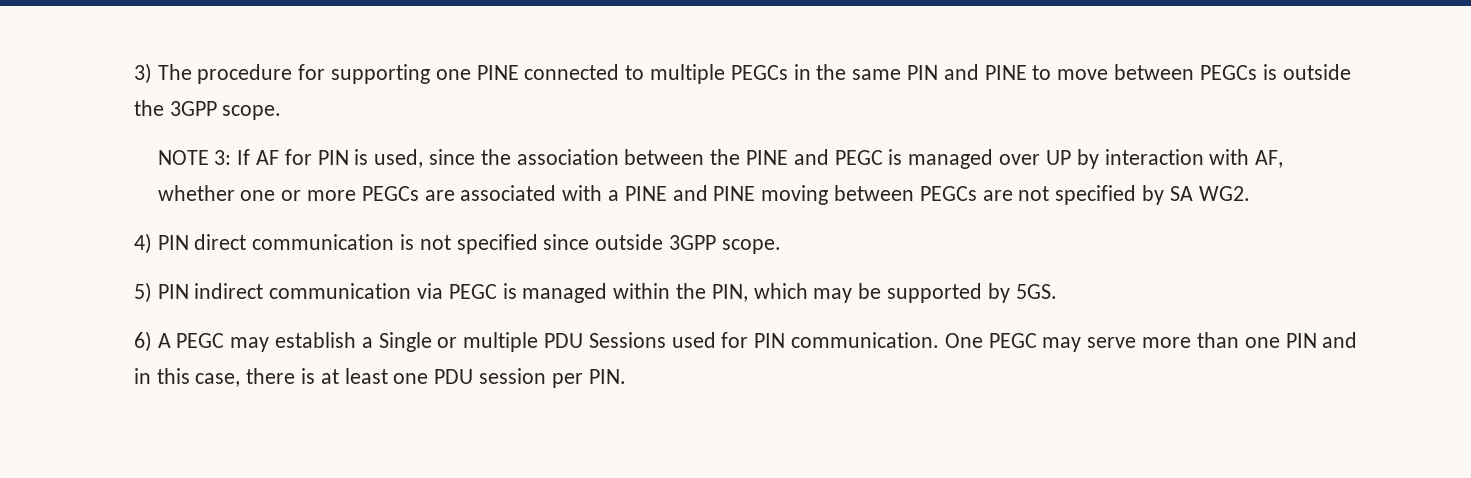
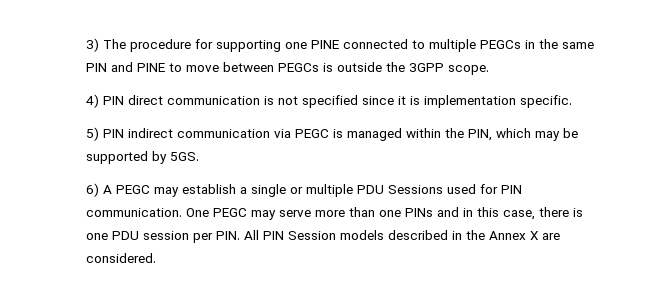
[157,149,1284,169] [157,185,1250,205] // NOTE 3: If AF for PIN is used, since the association between the PINE and PEGC is managed over UP by interaction with AF, whether one or more PEGCs are associated with a PINE and PINE moving between PEGCs are not specified by SA WG2. -> (490, 70) none
[595,234,781,254] outside 3GPP scope. -> [398,95,573,108] it is implementation specific.
[378,332,432,352] Single -> [251,184,287,197] single
[1285,333,1317,348] PIN -> [405,208,434,217] PINs
[320,368,388,384] at least -> (584, 212) none
(626, 376) none -> [244,230,561,240] [86,253,157,263] All PIN Session models described in the Annex X are considered.

